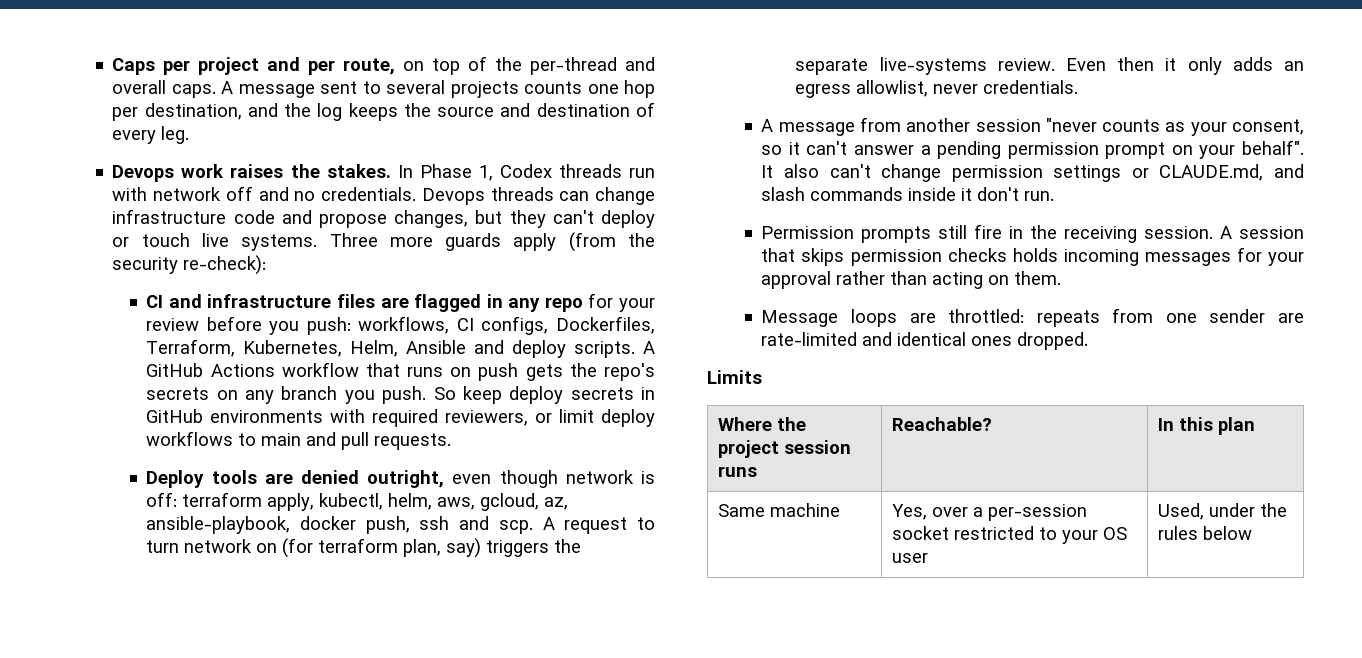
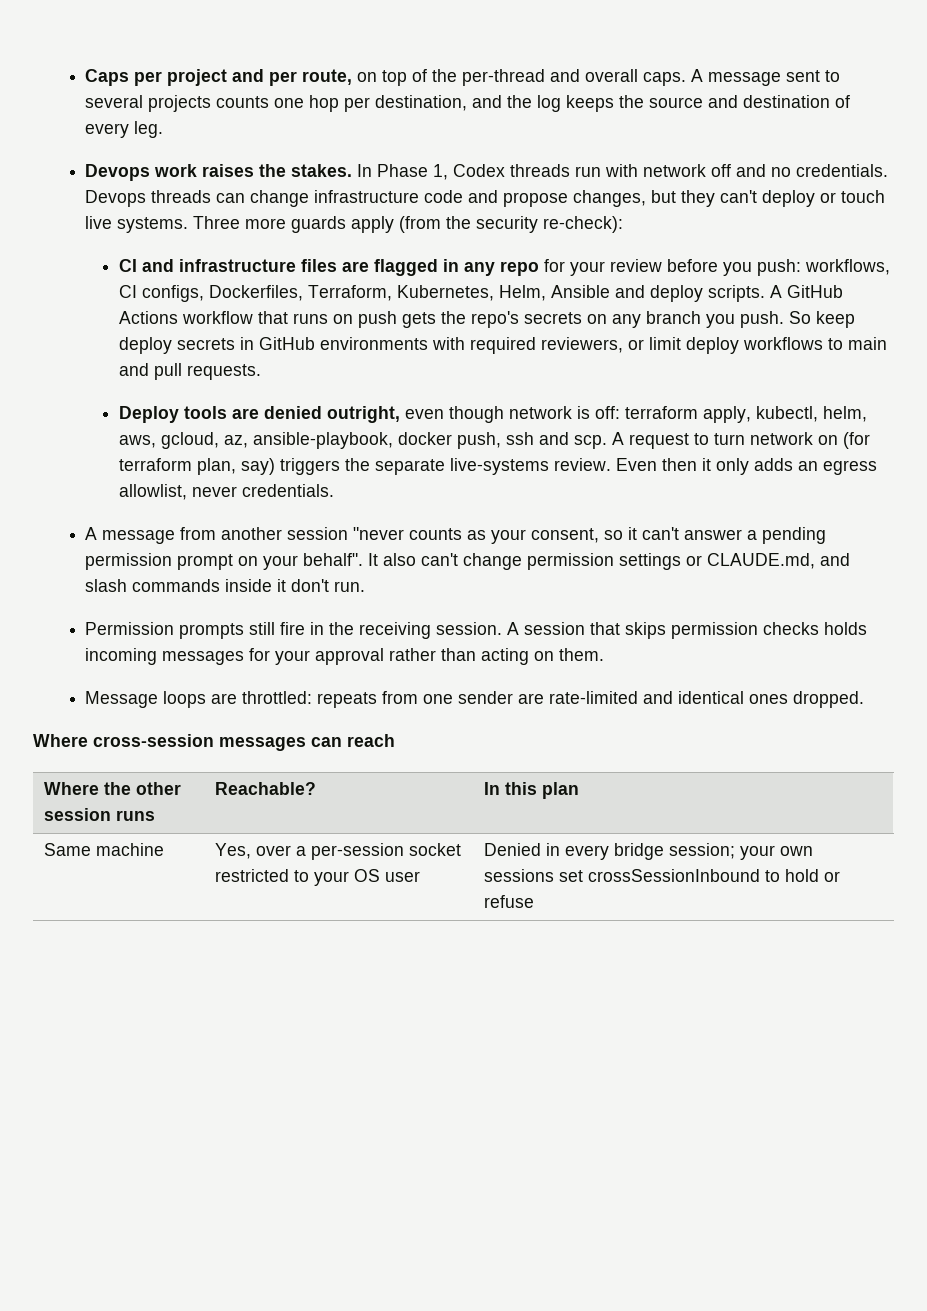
[707,370,762,384] Limits -> [33,734,395,751] Where cross-session messages can reach
[717,440,779,458] project -> [135,782,181,795] other
[1157,503,1287,520] [1157,526,1252,540] Used, under the rules below -> [483,843,813,860] [483,869,840,882] [483,895,534,908] Denied in every bridge session; your own sessions set crossSessionInbound to hold or refuse

